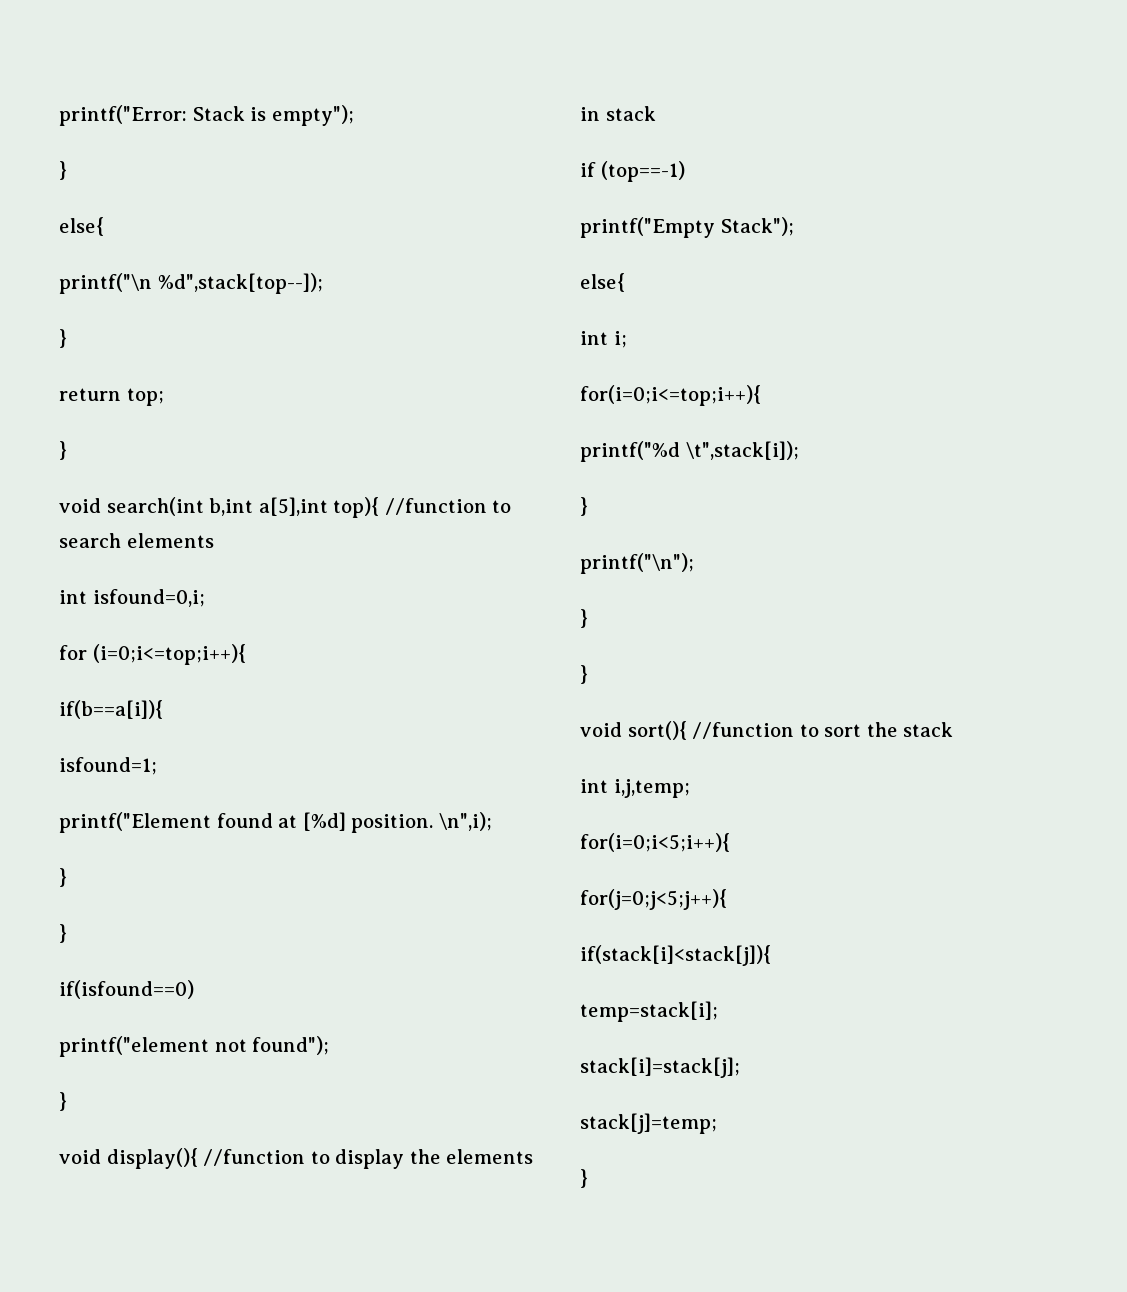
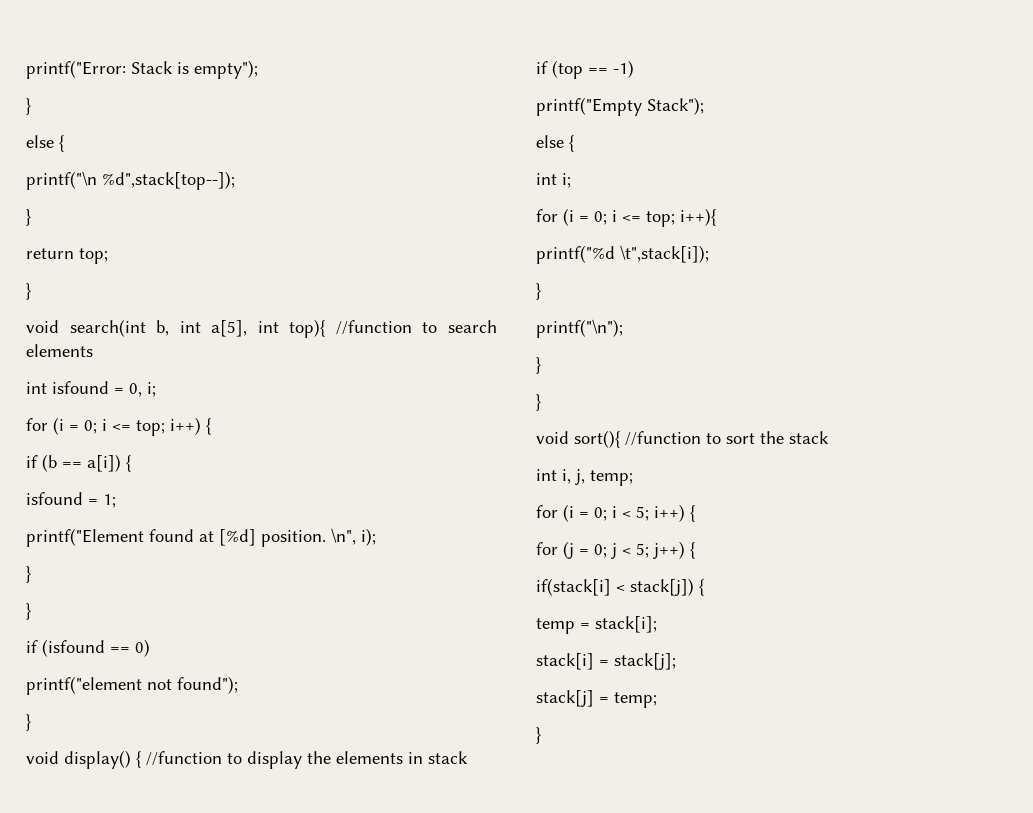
[59,217,104,236] else{ -> [26,135,64,152] else {
[209,497,328,516] b,int a[5],int -> [156,320,279,337] b, int a[5], int
[92,589,205,607] [59,644,246,665] [59,700,163,719] [59,757,157,775] isfound=0,i; // for (i=0;i<=top;i++){ // if(b==a[i]){ // isfound=1; -> [52,381,156,397] [26,417,211,436] [26,454,131,472] [26,492,116,508] isfound = 0, i; // for (i = 0; i <= top; i++) { // if (b == a[i]) { // isfound = 1;
[438,812,492,831] [59,868,67,887] [59,924,67,943] [59,980,194,999] \n",i); // } // } // if(isfound==0) -> [331,528,376,546] [26,566,31,583] [26,603,31,620] [26,639,150,657] \n", i); // } // } // if (isfound == 0)
[106,1148,198,1169] display(){ -> [64,750,141,769] display() {
[600,161,685,182] (top==-1) -> [552,60,634,79] (top == -1)
[580,273,625,292] else{ -> [536,135,574,152] else {
[580,385,761,406] for(i=0;i<=top;i++){ -> [536,208,716,227] for (i = 0; i <= top; i++){
[613,779,690,798] [580,833,730,852] [580,889,727,910] [580,945,771,966] [580,1001,718,1022] [580,1057,740,1078] [580,1113,717,1134] i,j,temp; // for(i=0;i<5;i++){ // for(j=0;j<5;j++){ // if(stack[i]<stack[j]){ // temp=stack[i]; // stack[i]=stack[j]; // stack[j]=temp; -> [562,469,633,486] [536,504,695,522] [536,541,695,559] [536,578,704,596] [536,616,657,634] [536,653,676,670] [536,690,657,708] i, j, temp; // for (i = 0; i < 5; i++) { // for (j = 0; j < 5; j++) { // if(stack[i] < stack[j]) { // temp = stack[i]; // stack[i] = stack[j]; // stack[j] = temp;

